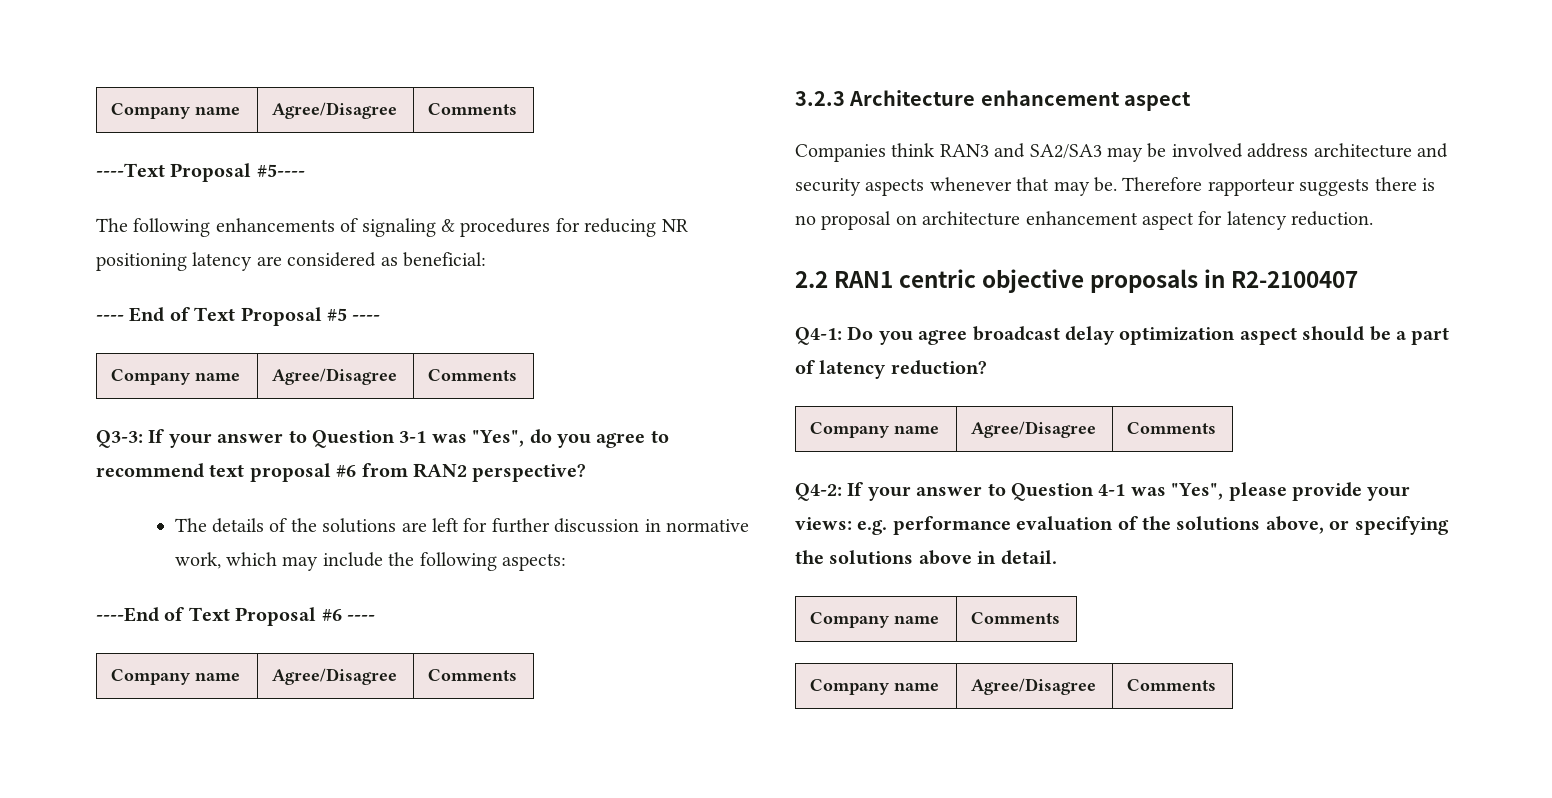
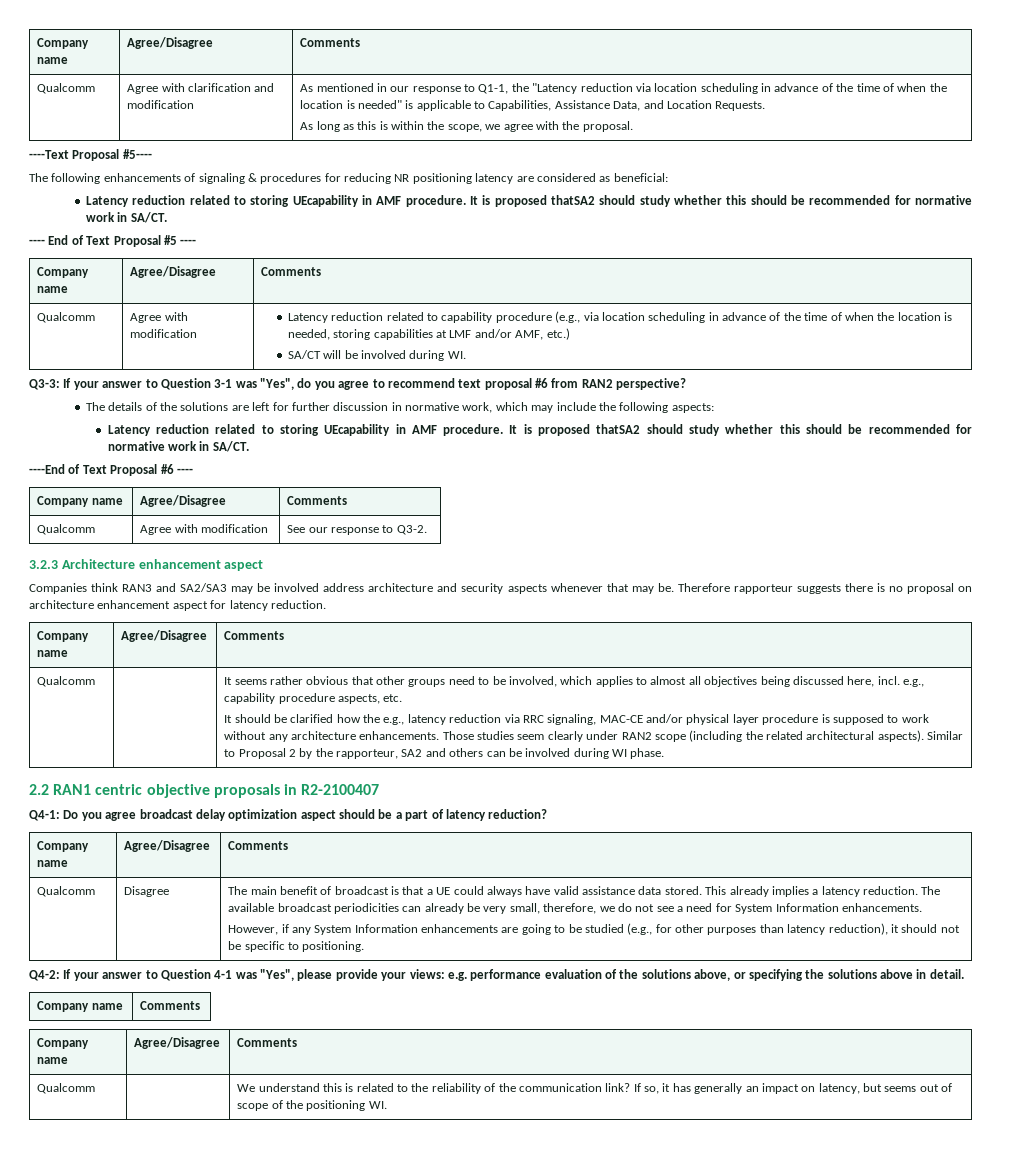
[111,103,241,119] [272,102,398,119] [428,103,518,115] Company name | Agree/Disagree | Comments -> [37,38,90,49] [37,57,69,64] [127,37,214,49] [300,38,361,47] [37,83,96,94] [127,83,275,94] [127,100,195,109] [300,83,947,94] [300,100,766,111] [300,121,633,132] Company name | Agree/Disagree | Comments // Qualcomm | Agree with clarification and modification | As mentioned in our response to Q1-1, the "Latency reduction via location scheduling in advance of the time of when the location is needed" is applicable to Capabilities, Assistance Data, and Location Requests. // As long as this is within the scope, we agree with the proposal.
(486, 259) none -> [85,195,972,207] [85,212,167,223] // Latency reduction related to storing UEcapability in AMF procedure. It is proposed thatSA2 should study whether this should be recommended for normative work in SA/CT.
(518, 375) none -> [37,312,96,323] [130,312,188,323] [130,329,198,338] [287,311,953,323] [287,328,570,340] [287,350,466,361] // Qualcomm | Agree with modification | Latency reduction related to capability procedure (e.g., via location scheduling in advance of the time of when the location is needed, storing capabilities at LMF and/or AMF, etc.) // SA/CT will be involved during WI.
(567, 562) none -> [107,424,973,436] [107,441,249,452] // Latency reduction related to storing UEcapability in AMF procedure. It is proposed thatSA2 should study whether this should be recommended for normative work in SA/CT.
(518, 675) none -> [37,524,96,535] [140,524,268,535] [287,525,427,535] // Qualcomm | Agree with modification | See our response to Q3-2.
(1374, 218) none -> [37,631,90,642] [37,650,69,657] [121,630,208,642] [224,631,285,640] [37,676,96,687] [224,676,925,687] [224,693,403,704] [224,714,929,725] [224,730,964,742] [224,748,665,759] // Company name | Agree/Disagree | Comments // Qualcomm | | It seems rather obvious that other groups need to be involved, which applies to almost all objectives being discussed here, incl. e.g., capability procedure aspects, etc. // It should be clarified how the e.g., latency reduction via RRC signaling, MAC-CE and/or physical layer procedure is supposed to work without any architecture enhancements. Those studies seem clearly under RAN2 scope (including the related architectural aspects). Similar to Proposal 2 by the rapporteur, SA2 and others can be involved during WI phase.
(1217, 428) none -> [37,886,96,897] [124,886,170,897] [228,886,941,897] [228,903,922,914] [228,923,960,935] [228,941,365,952] // Qualcomm | Disagree | The main benefit of broadcast is that a UE could always have valid assistance data stored. This already implies a latency reduction. The available broadcast periodicities can already be very small, therefore, we do not see a need for System Information enhancements. // However, if any System Information enhancements are going to be studied (e.g., for other purposes than latency reduction), it should not be specific to positioning.
(1217, 685) none -> [37,1083,96,1094] [237,1083,953,1094] [237,1100,387,1111] // Qualcomm | | We understand this is related to the reliability of the communication link? If so, it has generally an impact on latency, but seems out of scope of the positioning WI.

